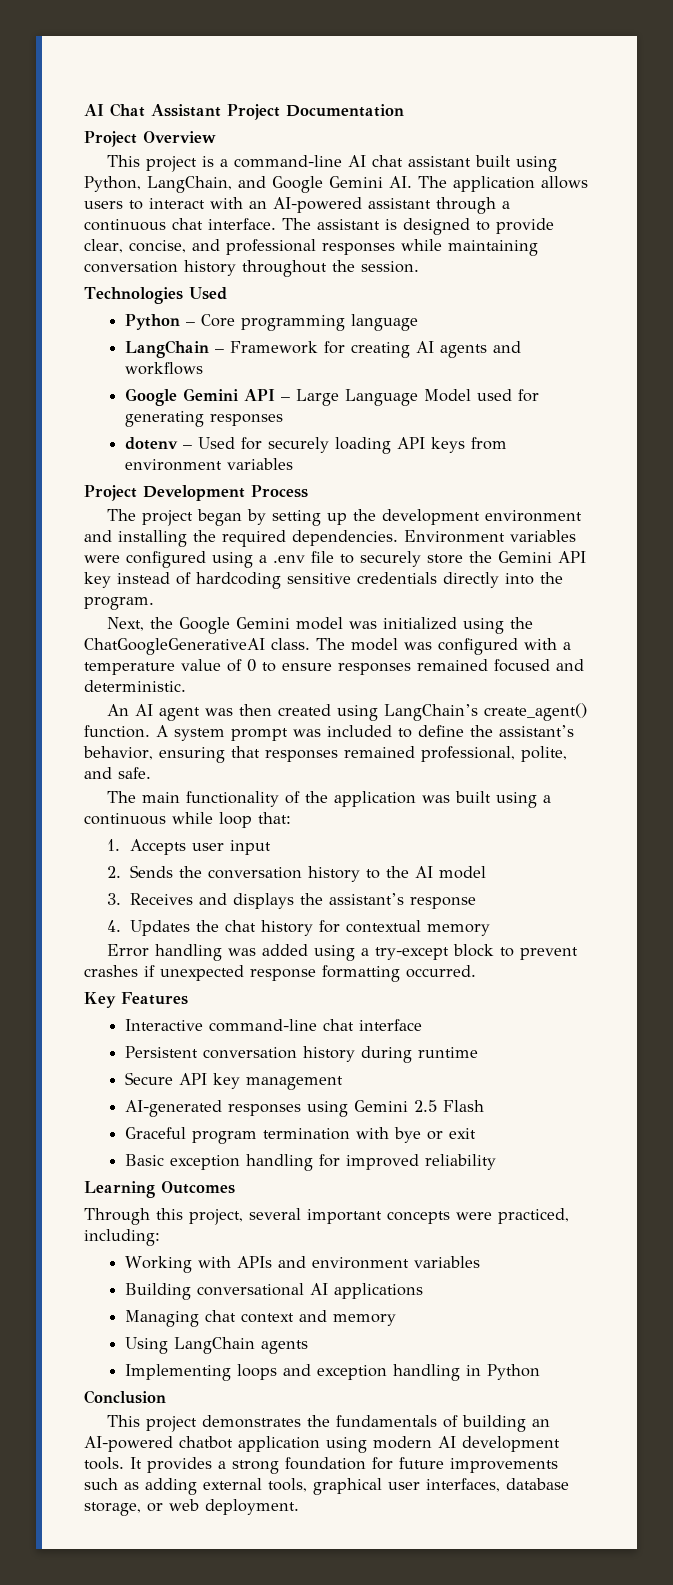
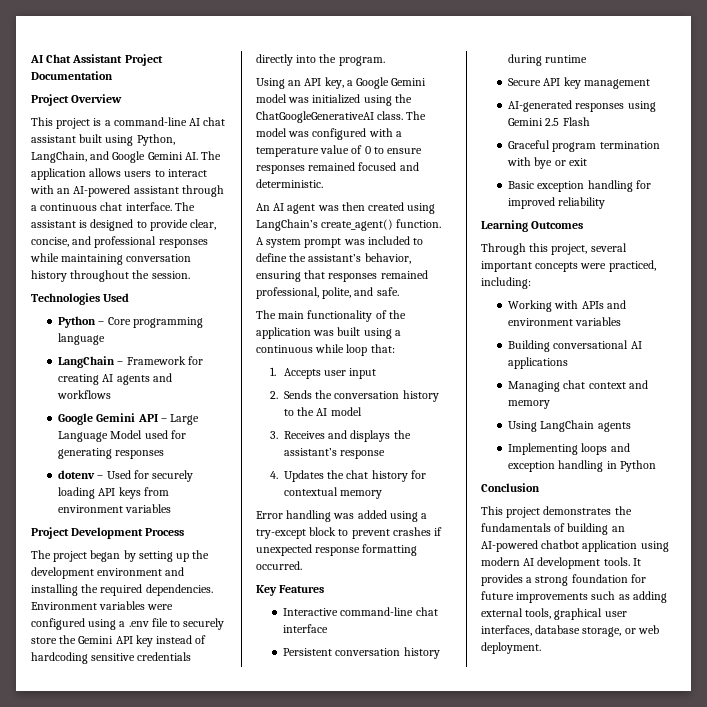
[106,617,173,631] Next, the -> [256,77,353,89] Using an API key, a

